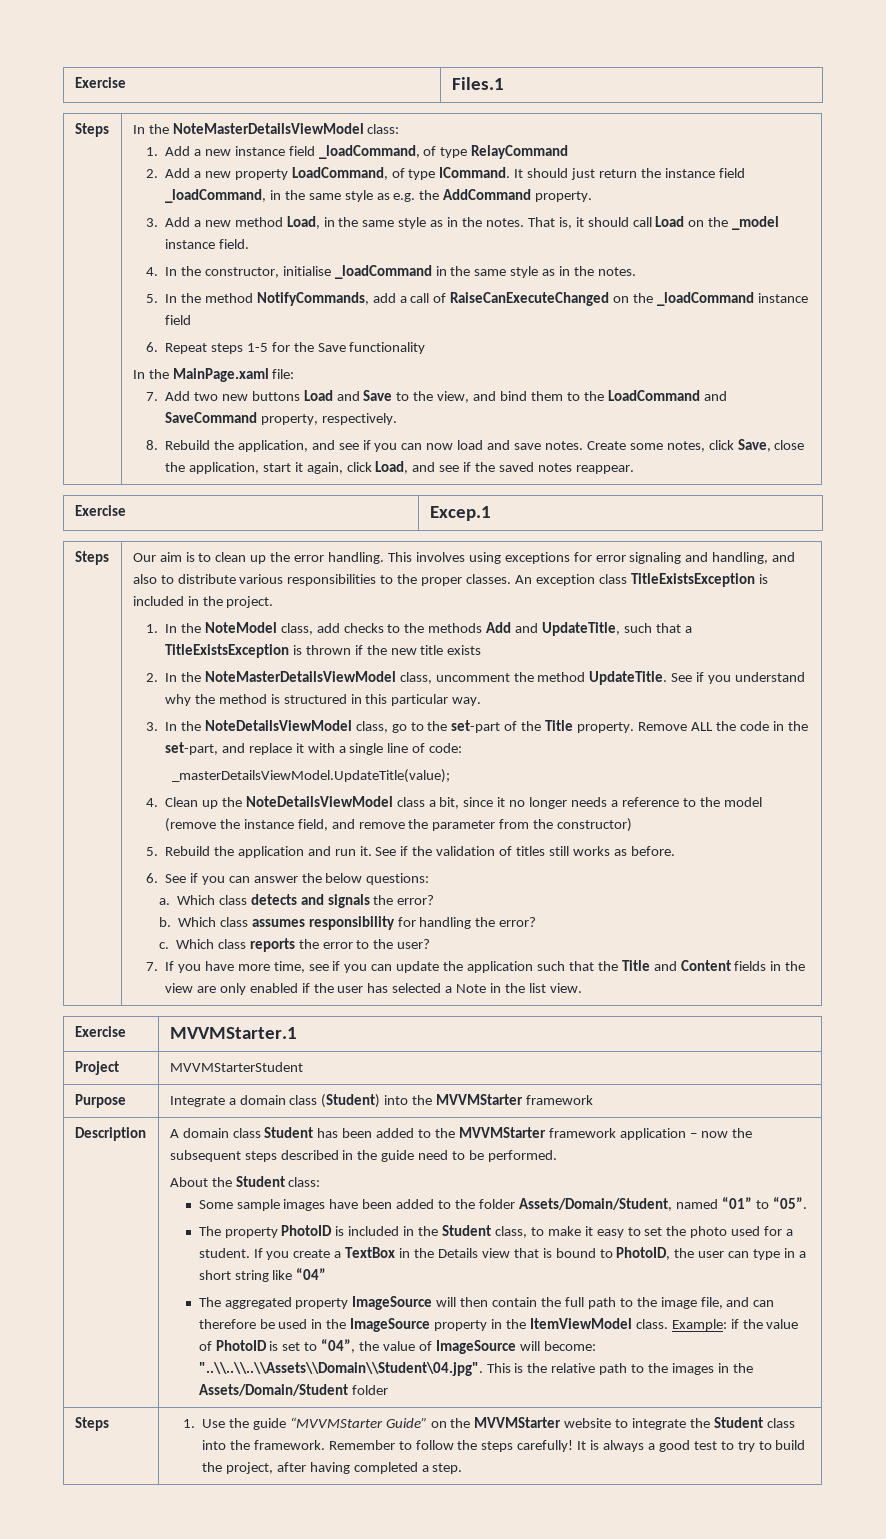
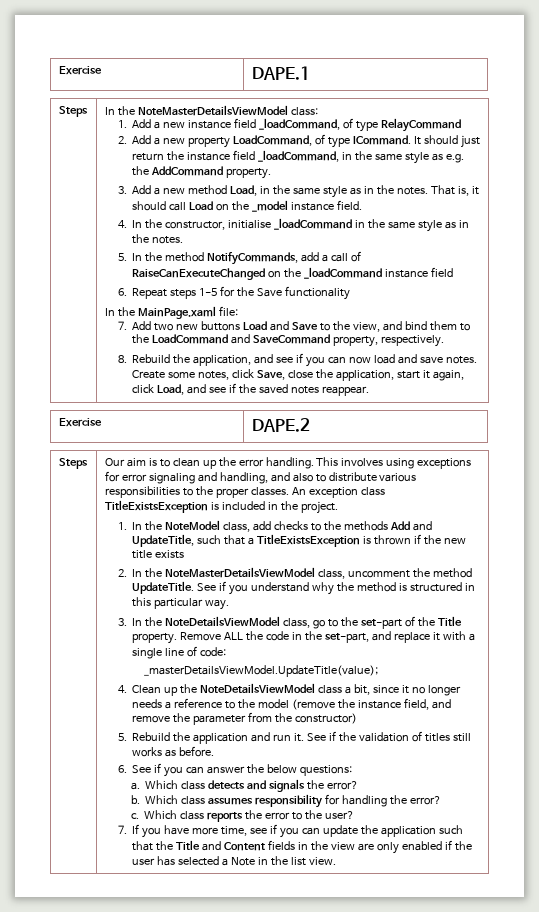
[74,77,126,88] [451,77,504,90] Exercise | Files.1 -> [58,66,102,75] [251,66,310,80] Exercise | DAPE.1
[429,506,491,521] Excep.1 -> [251,418,310,432] DAPE.2
[74,1026,126,1037] [169,1027,297,1039] [74,1061,119,1075] [169,1062,303,1072] [74,1094,126,1108] [169,1094,594,1108] [74,1127,146,1141] [169,1127,752,1140] [169,1150,557,1162] [169,1176,321,1187] [198,1197,807,1211] [198,1225,794,1238] [198,1247,806,1260] [198,1268,327,1282] [198,1296,775,1310] [198,1318,799,1332] [198,1339,596,1354] [198,1362,753,1376] [198,1384,388,1396] [74,1417,109,1431] [182,1417,795,1430] [201,1440,806,1452] [201,1462,463,1474] // Exercise | MVVMStarter.1 // Project | MVVMStarterStudent // Purpose | Integrate a domain class (Student) into the MVVMStarter framework // Description | A domain class Student has been added to the MVVMStarter framework application – now the subsequent steps described in the guide need to be performed. // About the Student class: // Some sample images have been added to the folder Assets/Domain/Student, named “01” to “05”. // The property PhotoID is included in the Student class, to make it easy to set the photo used for a student. If you create a TextBox in the Details view that is bound to PhotoID, the user can type in a short string like “04” // The aggregated property ImageSource will then contain the full path to the image file, and can therefore be used in the ImageSource property in the ItemViewModel class. Example: if the value of PhotoID is set to “04”, the value of ImageSource will become: "..\\..\\..\\Assets\\Domain\\Student\04.jpg". This is the relative path to the images in the Assets/Domain/Student folder // Steps | 1. Use the guide “MVVMStarter Guide” on the MVVMStarter website to integrate the Student class into the framework. Remember to follow the steps carefully! It is always a good test to try to build the project, after having completed a step. -> (337, 861) none

